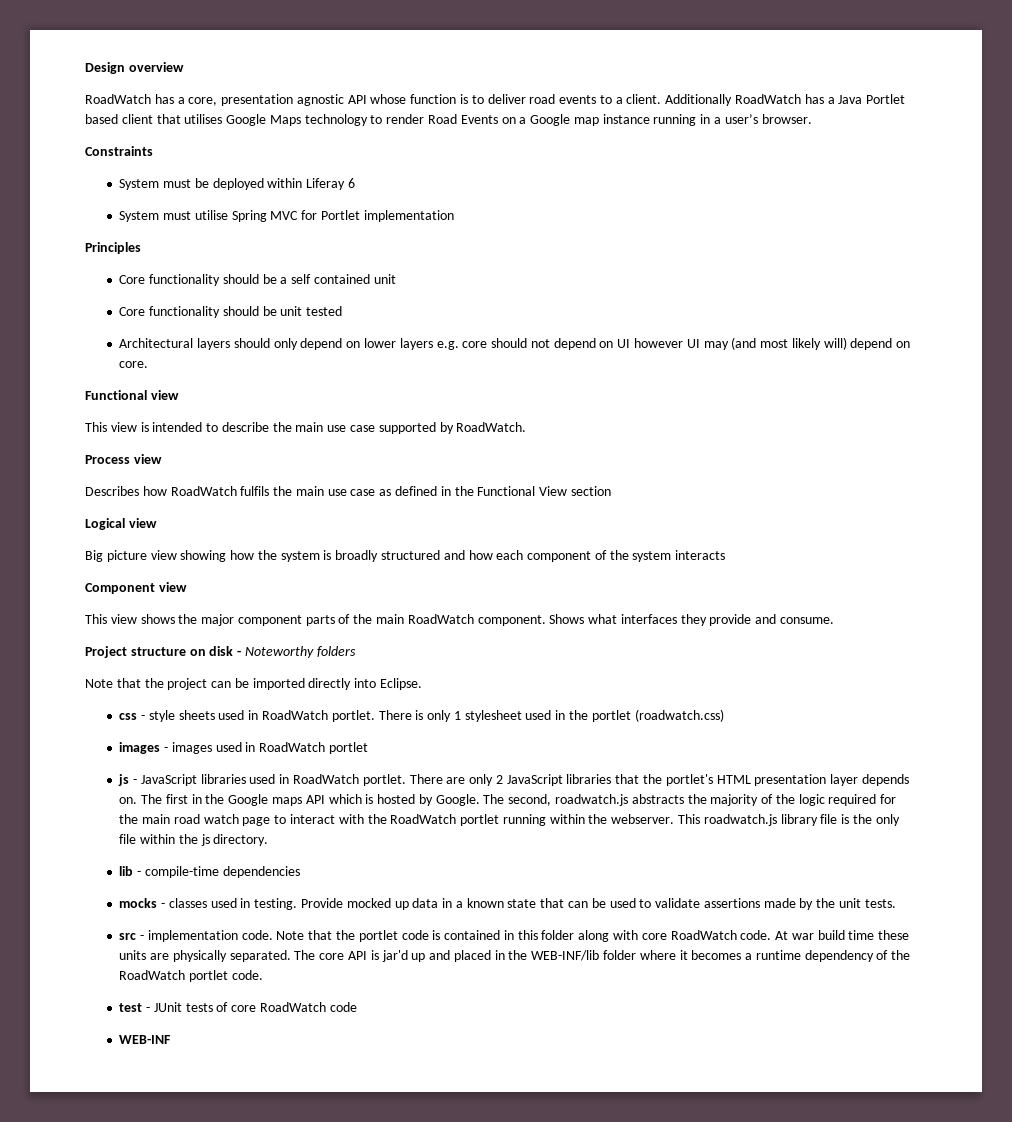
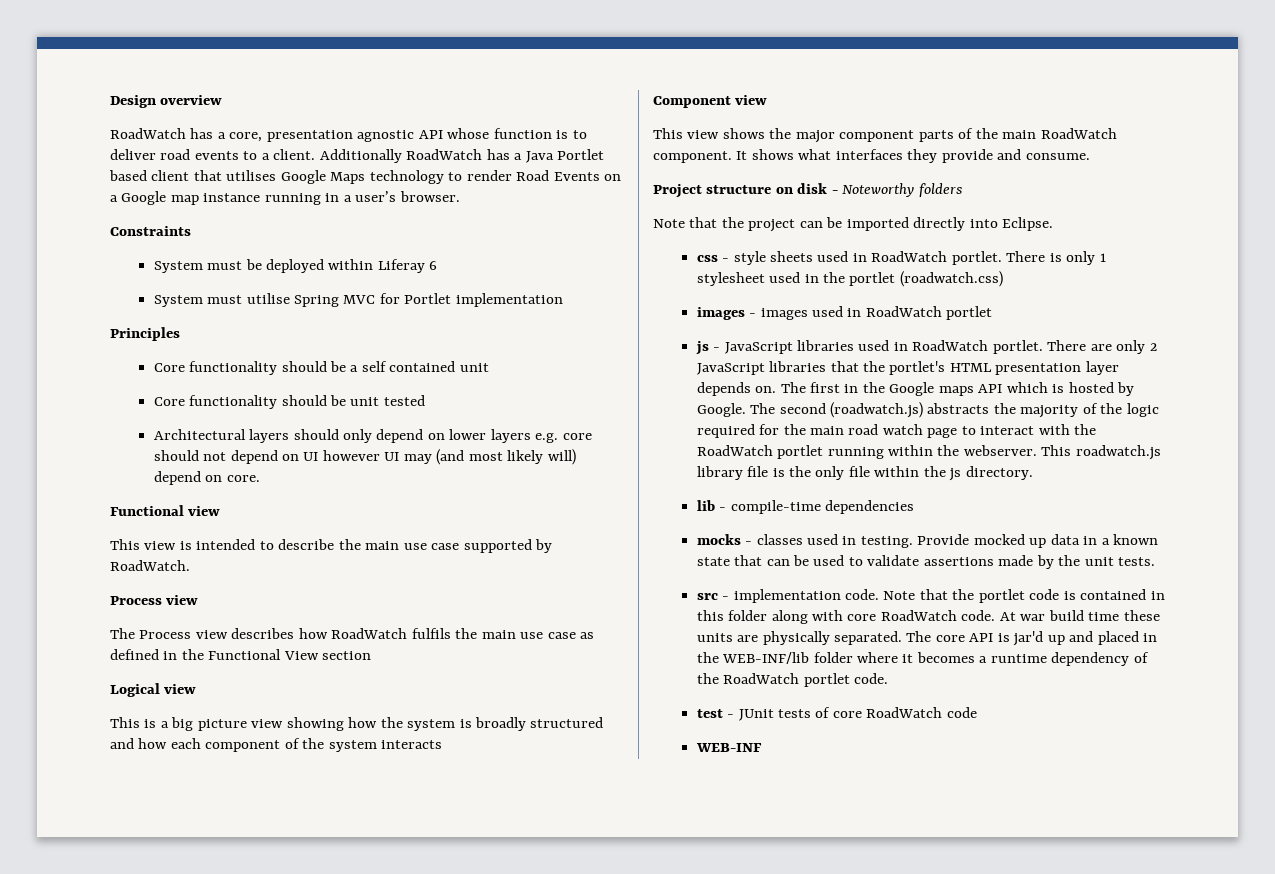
[85,486,139,496] Describes -> [110,628,295,639] The Process view describes
[85,550,103,562] Big -> [110,717,194,731] This is a big
[549,614,585,624] Shows -> [736,149,794,160] It shows
[508,794,628,806] second, roadwatch.js -> [779,402,924,418] second (roadwatch.js)

